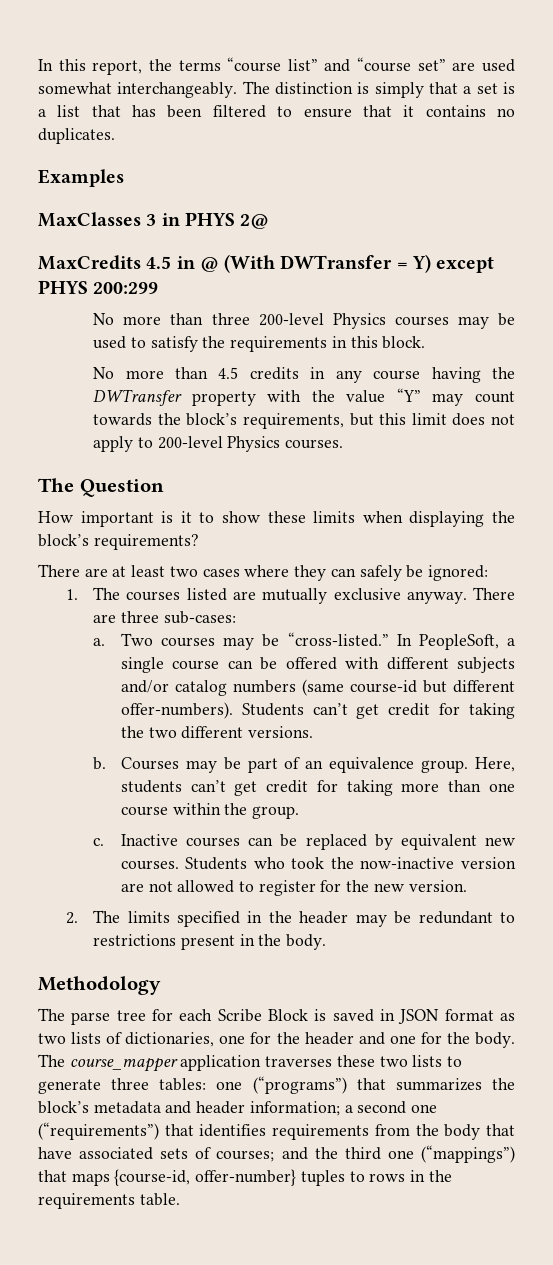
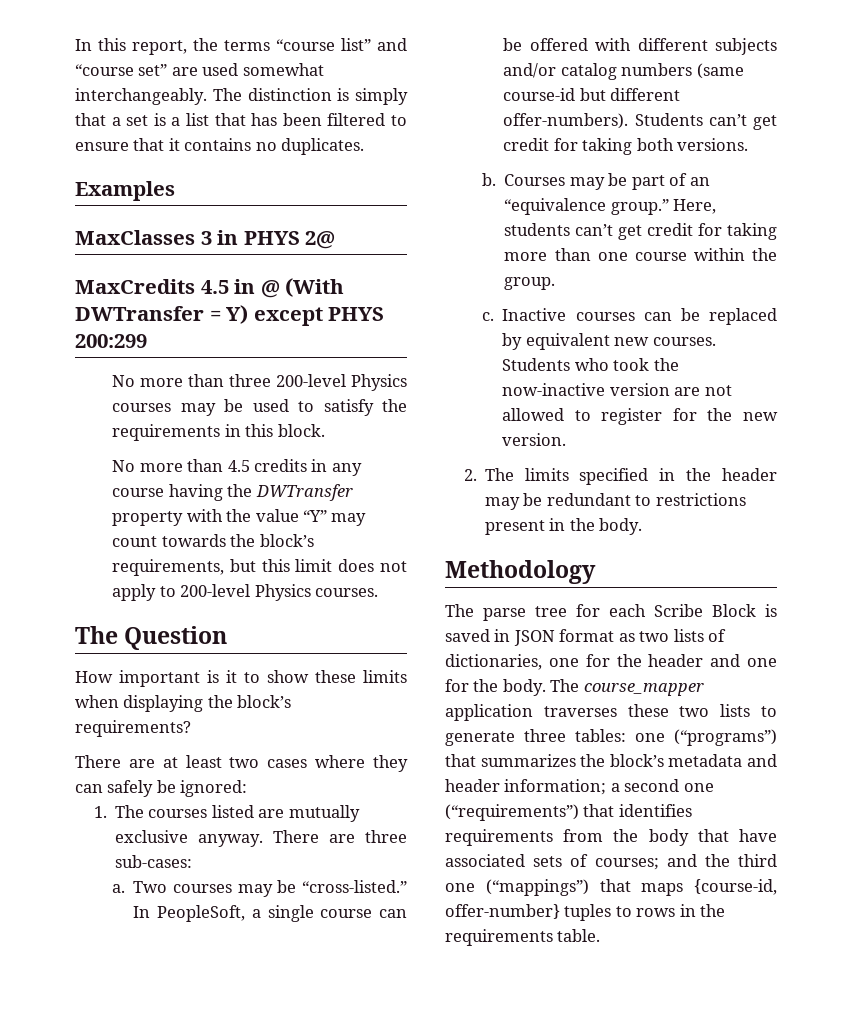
[120,726,244,739] the two different -> [636,138,674,151] both
[329,757,469,773] equivalence group. -> [504,198,669,215] “equivalence group.”

